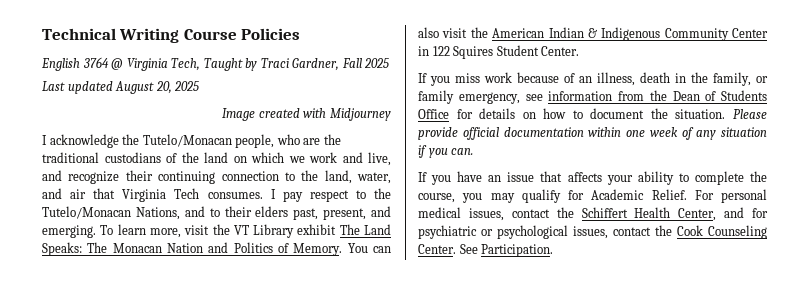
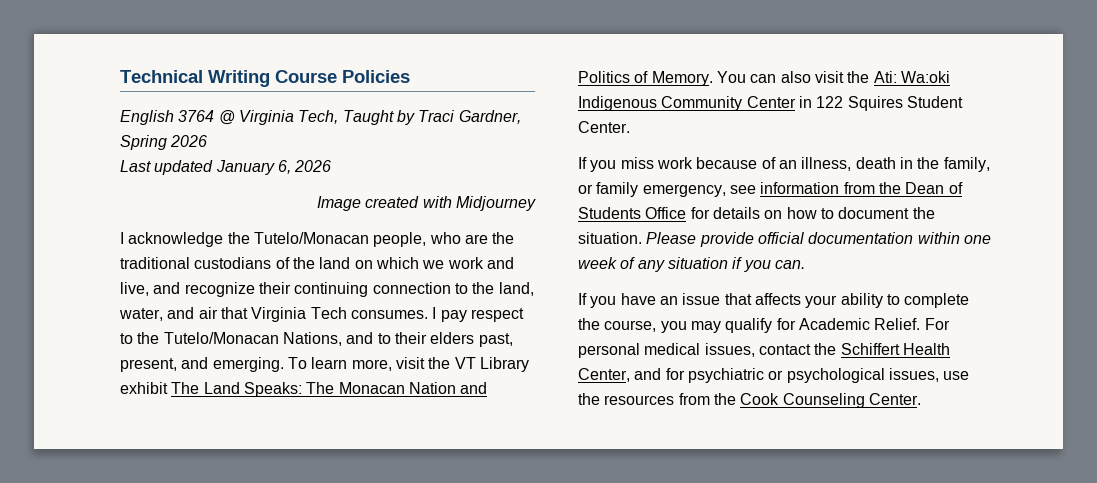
[341,58,390,68] Fall 2025 -> [120,135,208,150] Spring 2026
[115,81,200,94] August 20, 2025 -> [215,160,332,175] January 6, 2026
[492,27,597,38] American Indian & -> [873,71,950,83] Ati: Wa:oki
[613,227,651,236] contact -> [943,371,970,380] [578,393,710,405] use the resources from
[459,244,554,257] See Participation. -> (921, 399) none

